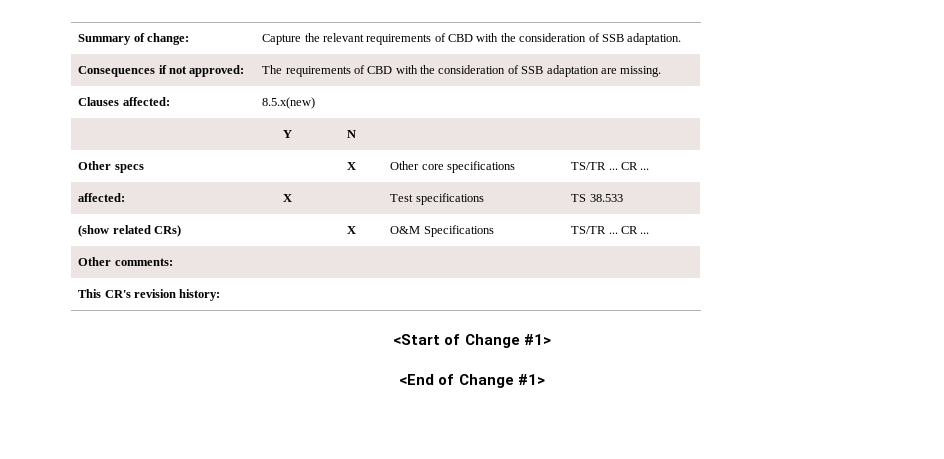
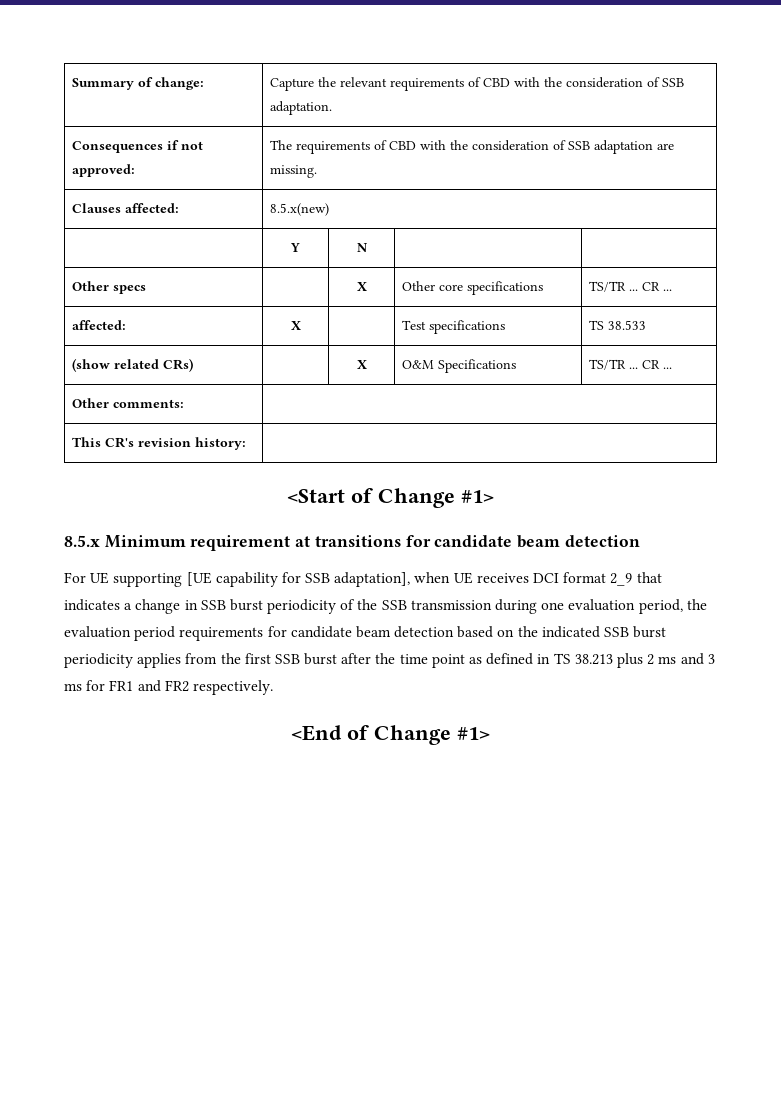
(551, 339) none -> [64,535,640,551] [64,572,662,587] [64,599,707,614] [64,626,667,641] [64,653,715,668] [64,680,273,695] // 8.5.x Minimum requirement at transitions for candidate beam detection // For UE supporting [UE capability for SSB adaptation], when UE receives DCI format 2_9 that indicates a change in SSB burst periodicity of the SSB transmission during one evaluation period, the evaluation period requirements for candidate beam detection based on the indicated SSB burst periodicity applies from the first SSB burst after the time point as defined in TS 38.213 plus 2 ms and 3 ms for FR1 and FR2 respectively.

